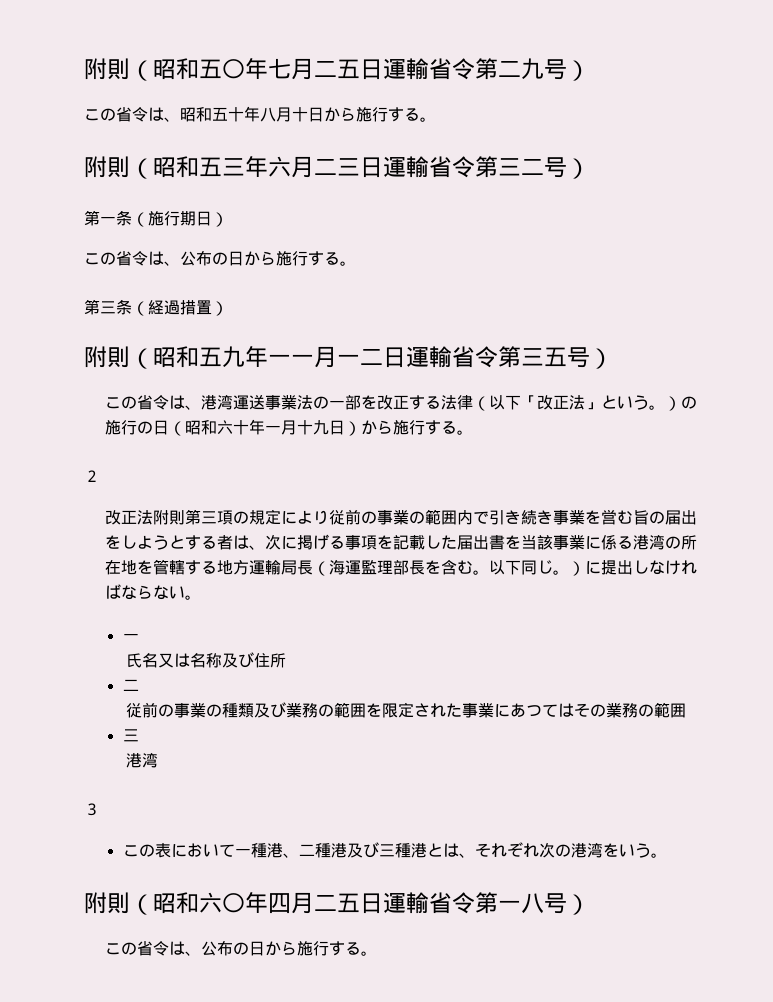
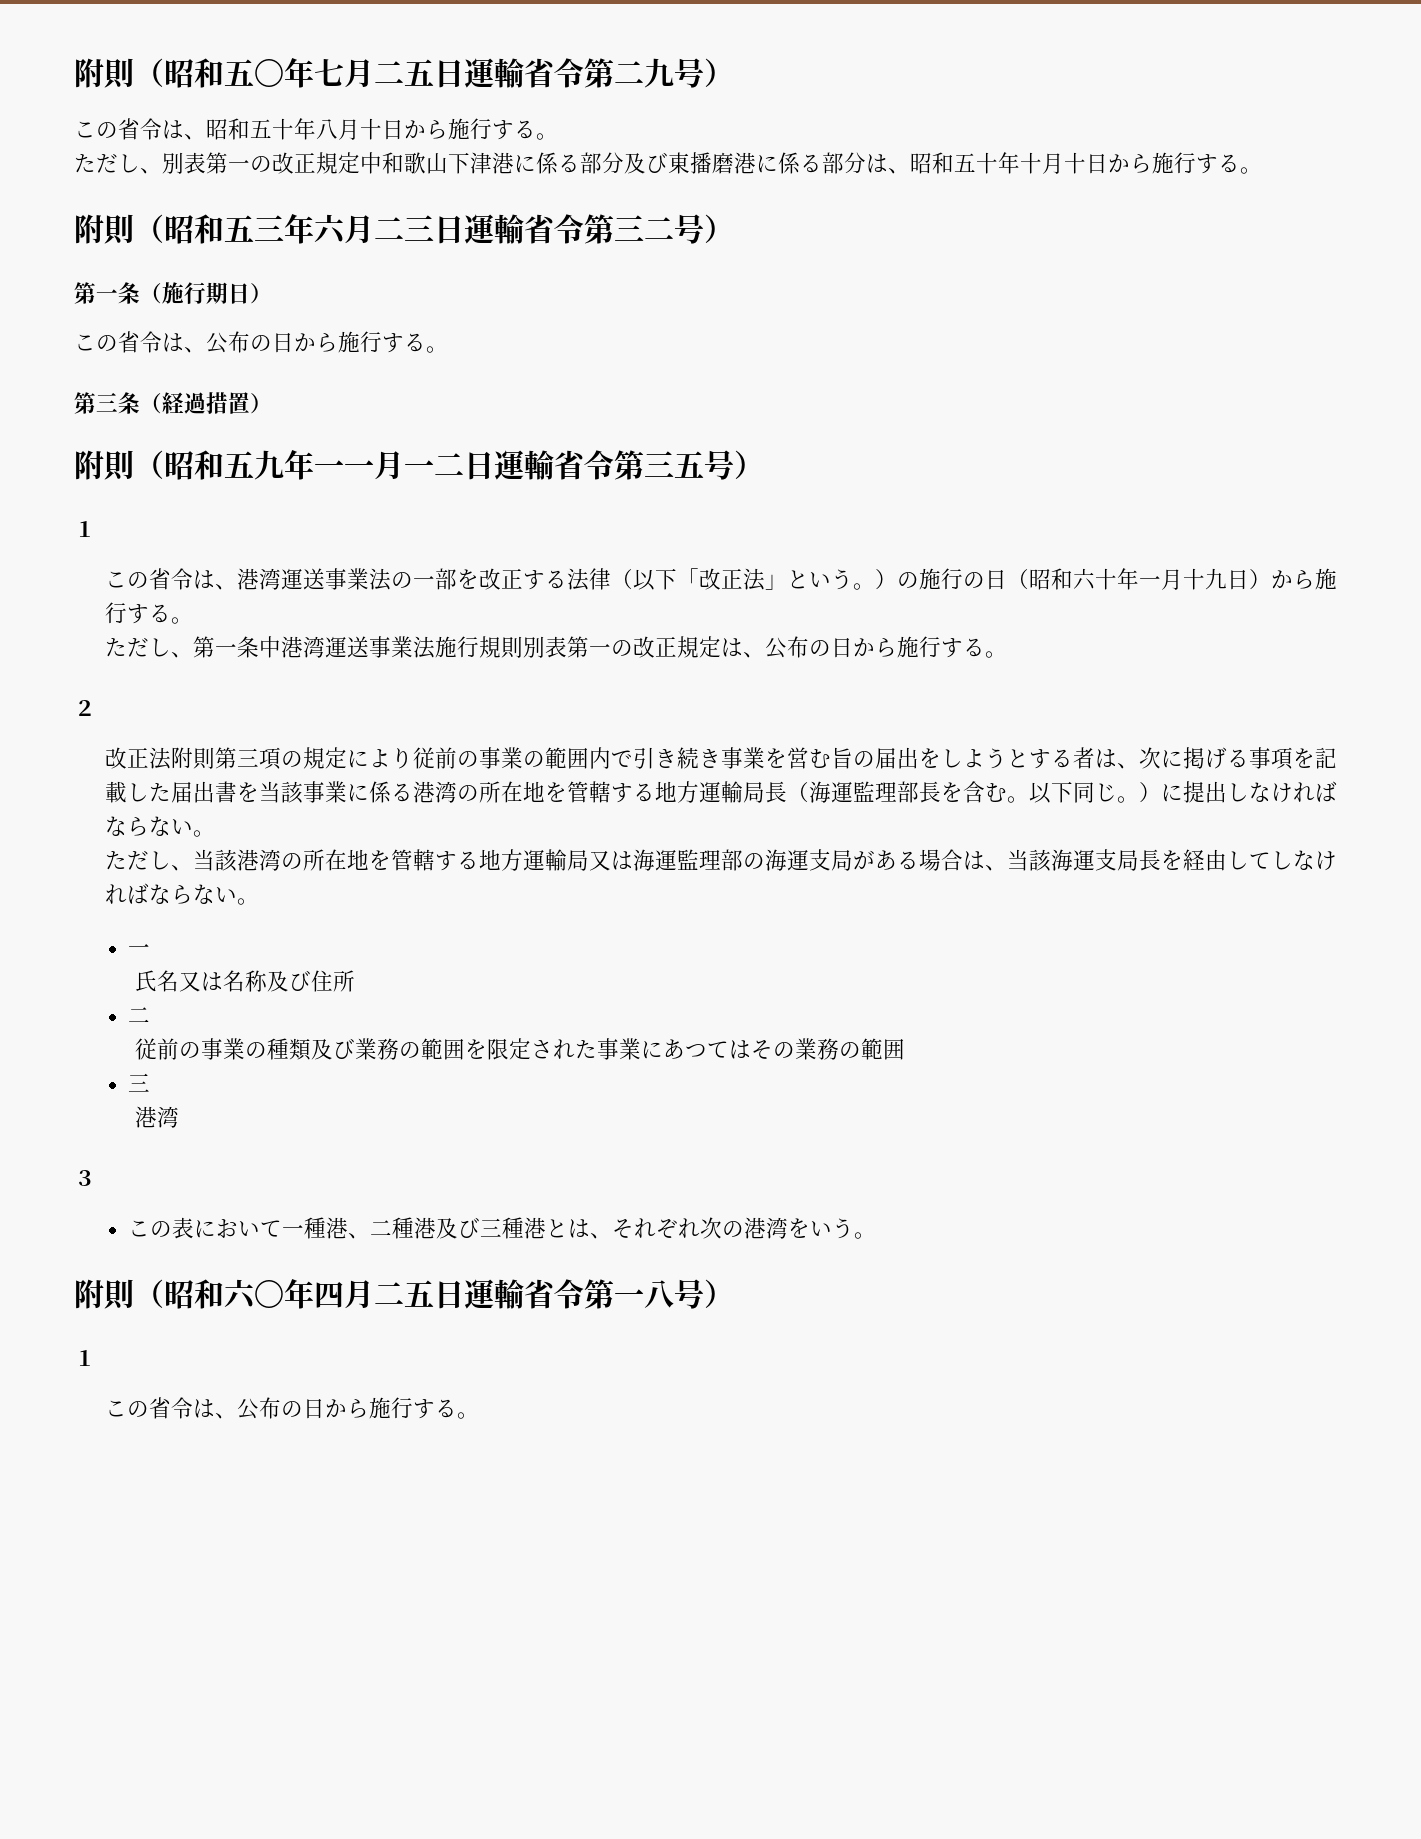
(436, 119) none -> [74,152,1262,174] // ただし、別表第一の改正規定中和歌山下津港に係る部分及び東播磨港に係る部分は、昭和五十年十月十日から施行する。
(613, 358) none -> [74,521,96,537] // １
(474, 432) none -> [104,636,1007,659] // ただし、第一条中港湾運送事業法施行規則別表第一の改正規定は、公布の日から施行する。
(202, 597) none -> [104,849,1337,872] [104,883,259,905] // ただし、当該港湾の所在地を管轄する地方運輸局又は海運監理部の海運支局がある場合は、当該海運支局長を経由してしなければならない。
(590, 904) none -> [74,1350,96,1366] // １

